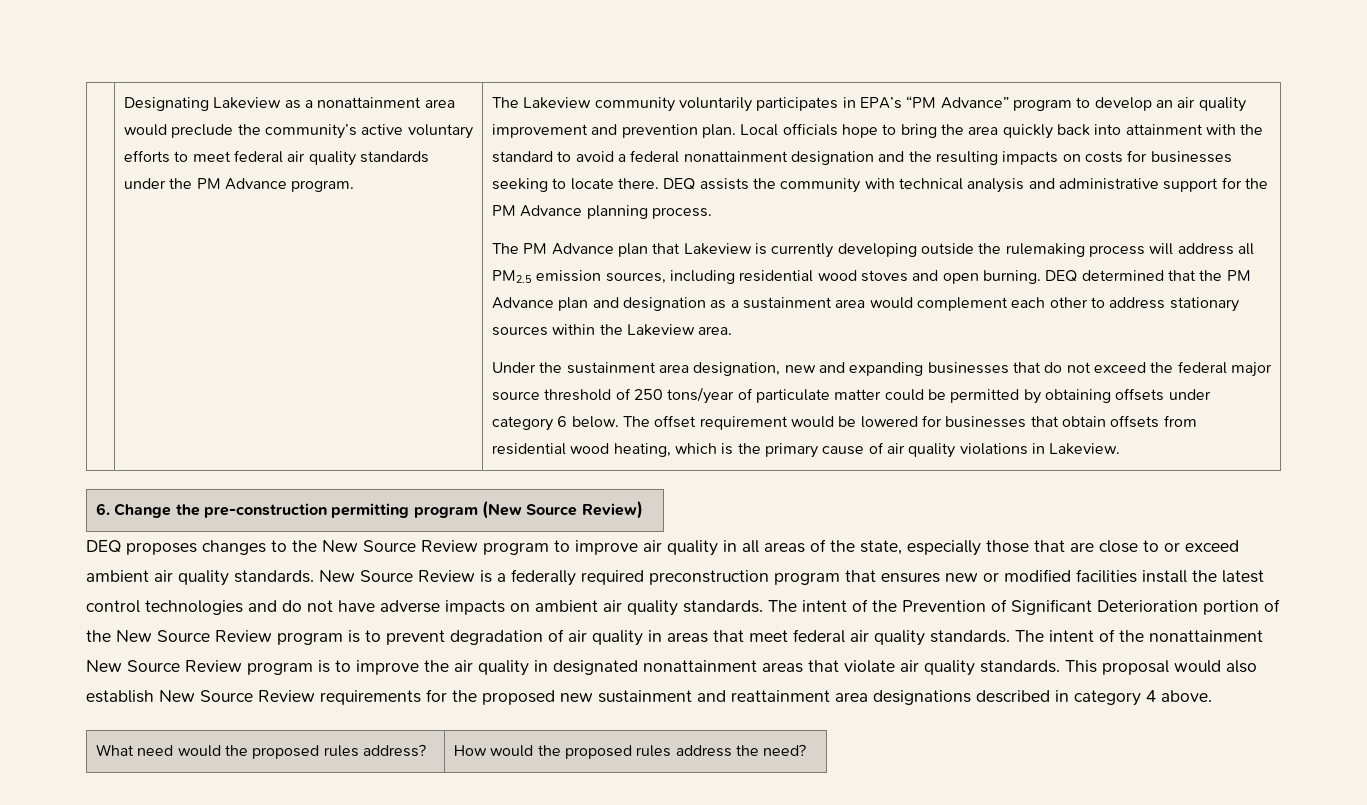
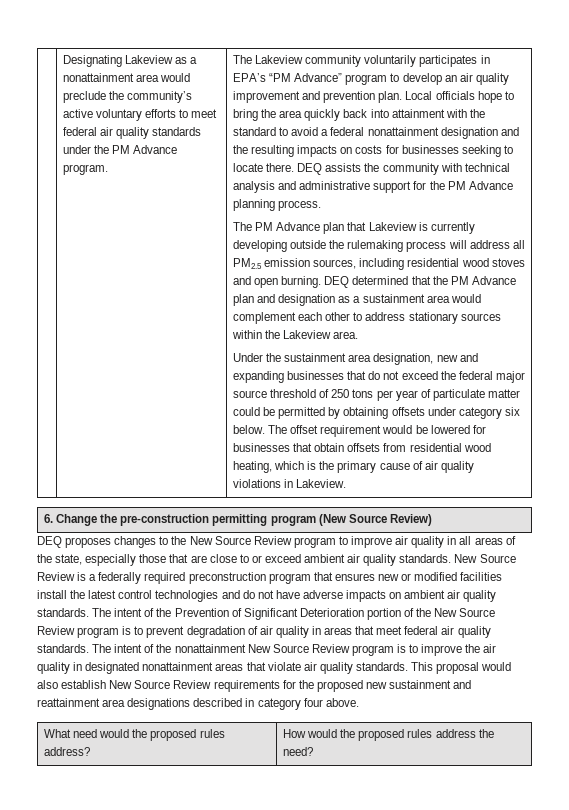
[667,387,735,404] tons/year -> [352,389,418,401] tons per year
[557,416,568,427] 6 -> [504,407,520,416] six
[1146,690,1156,702] 4 -> [303,698,323,707] four

